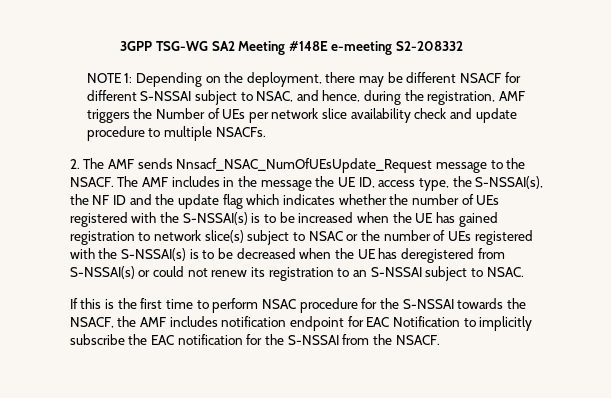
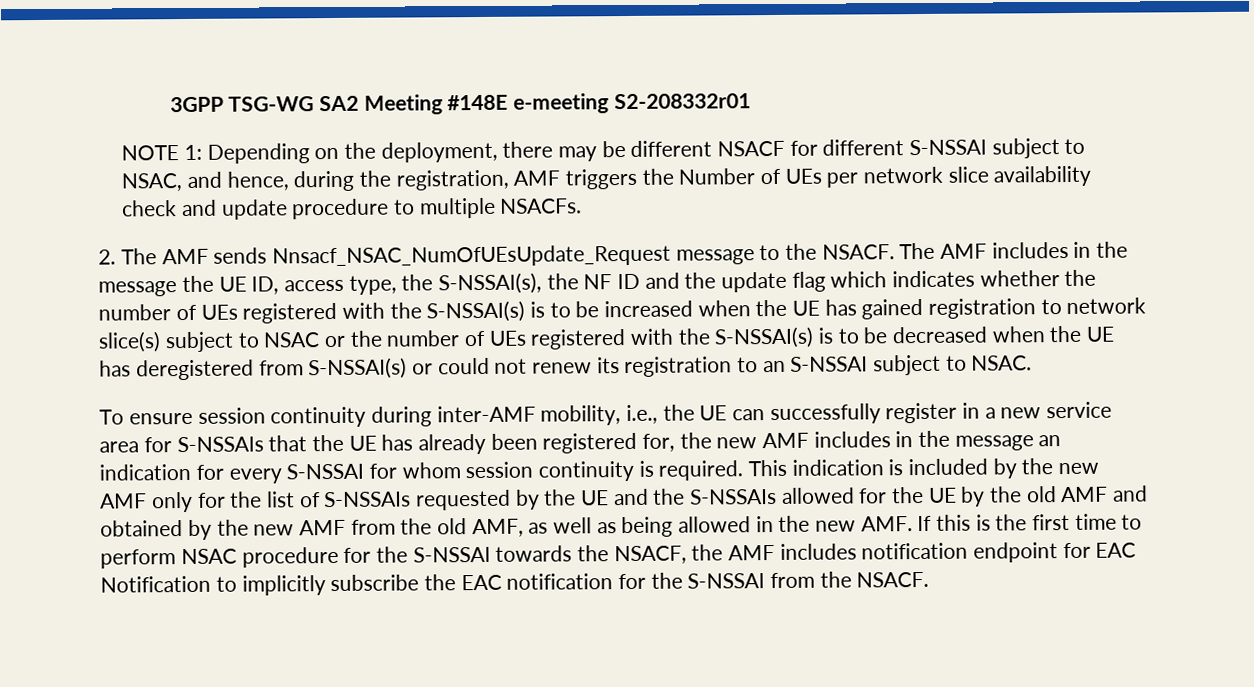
[396,41,464,51] S2-208332 -> [613,93,751,110] S2-208332r01
(524, 272) none -> [99,401,1112,428] [99,430,1062,455] [99,458,1099,484] [100,485,1148,513] [100,515,913,540] To ensure session continuity during inter-AMF mobility, i.e., the UE can successfully register in a new service area for S-NSSAIs that the UE has already been registered for, the new AMF includes in the message an indication for every S-NSSAI for whom session continuity is required. This indication is included by the new AMF only for the list of S-NSSAIs requested by the UE and the S-NSSAIs allowed for the UE by the old AMF and obtained by the new AMF from the old AMF, as well as being allowed in the new AMF.

